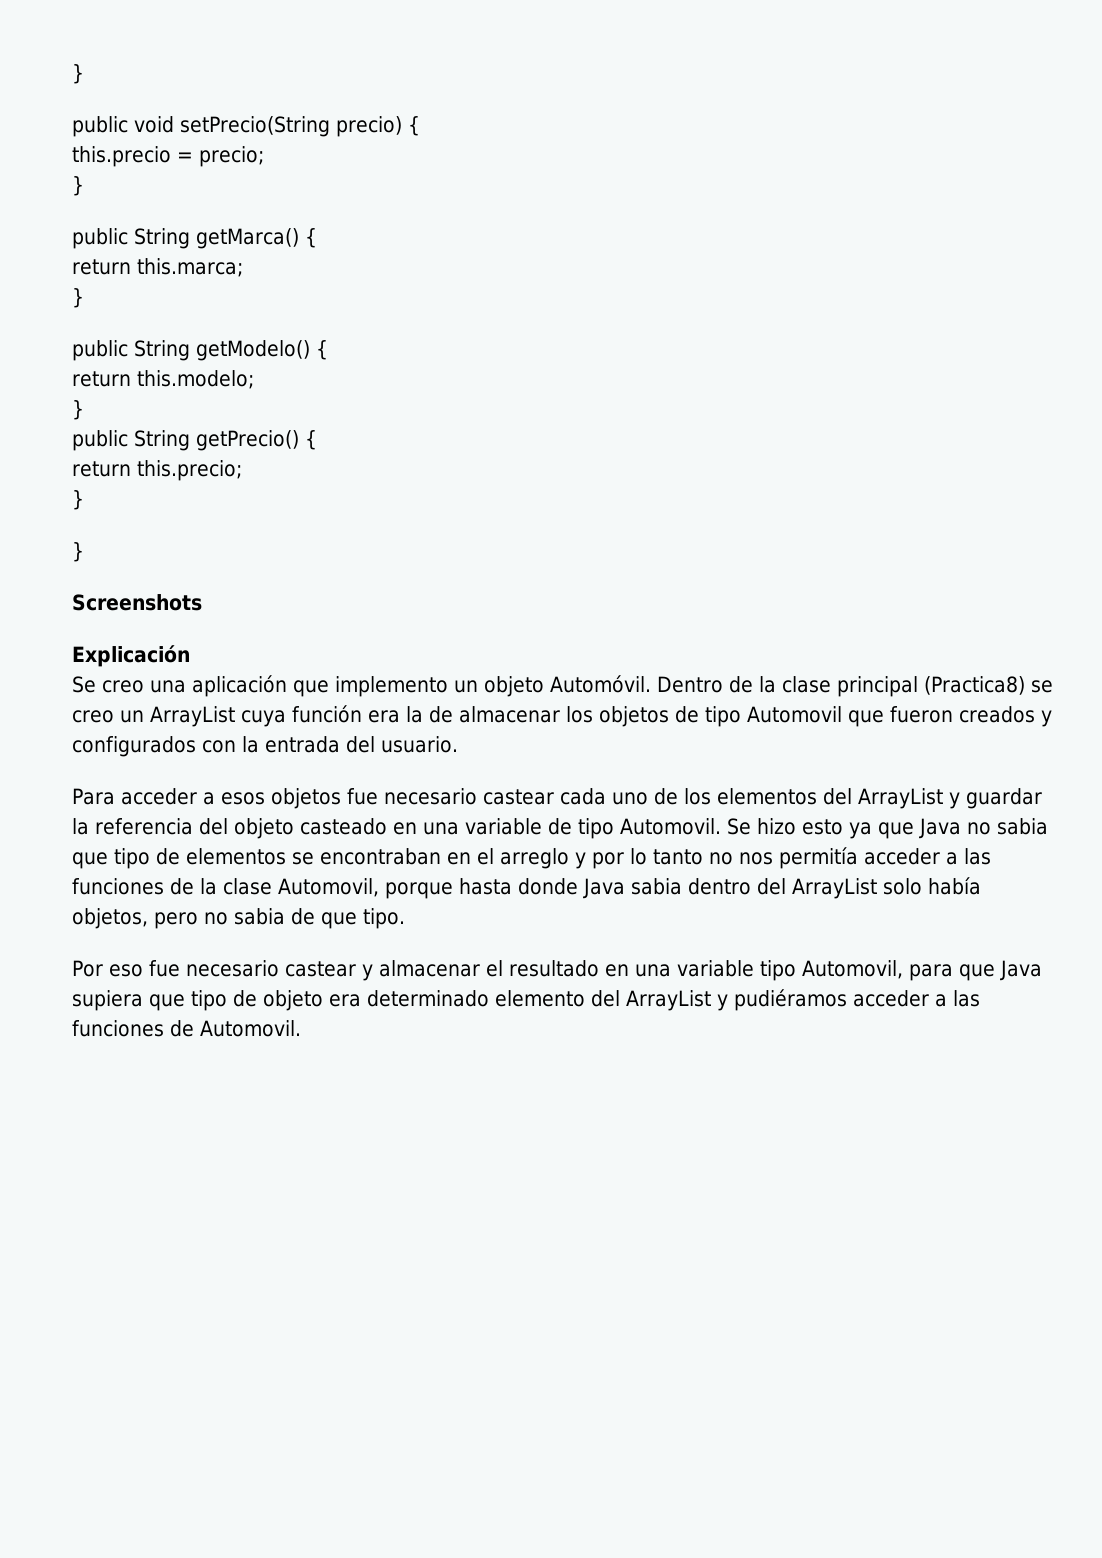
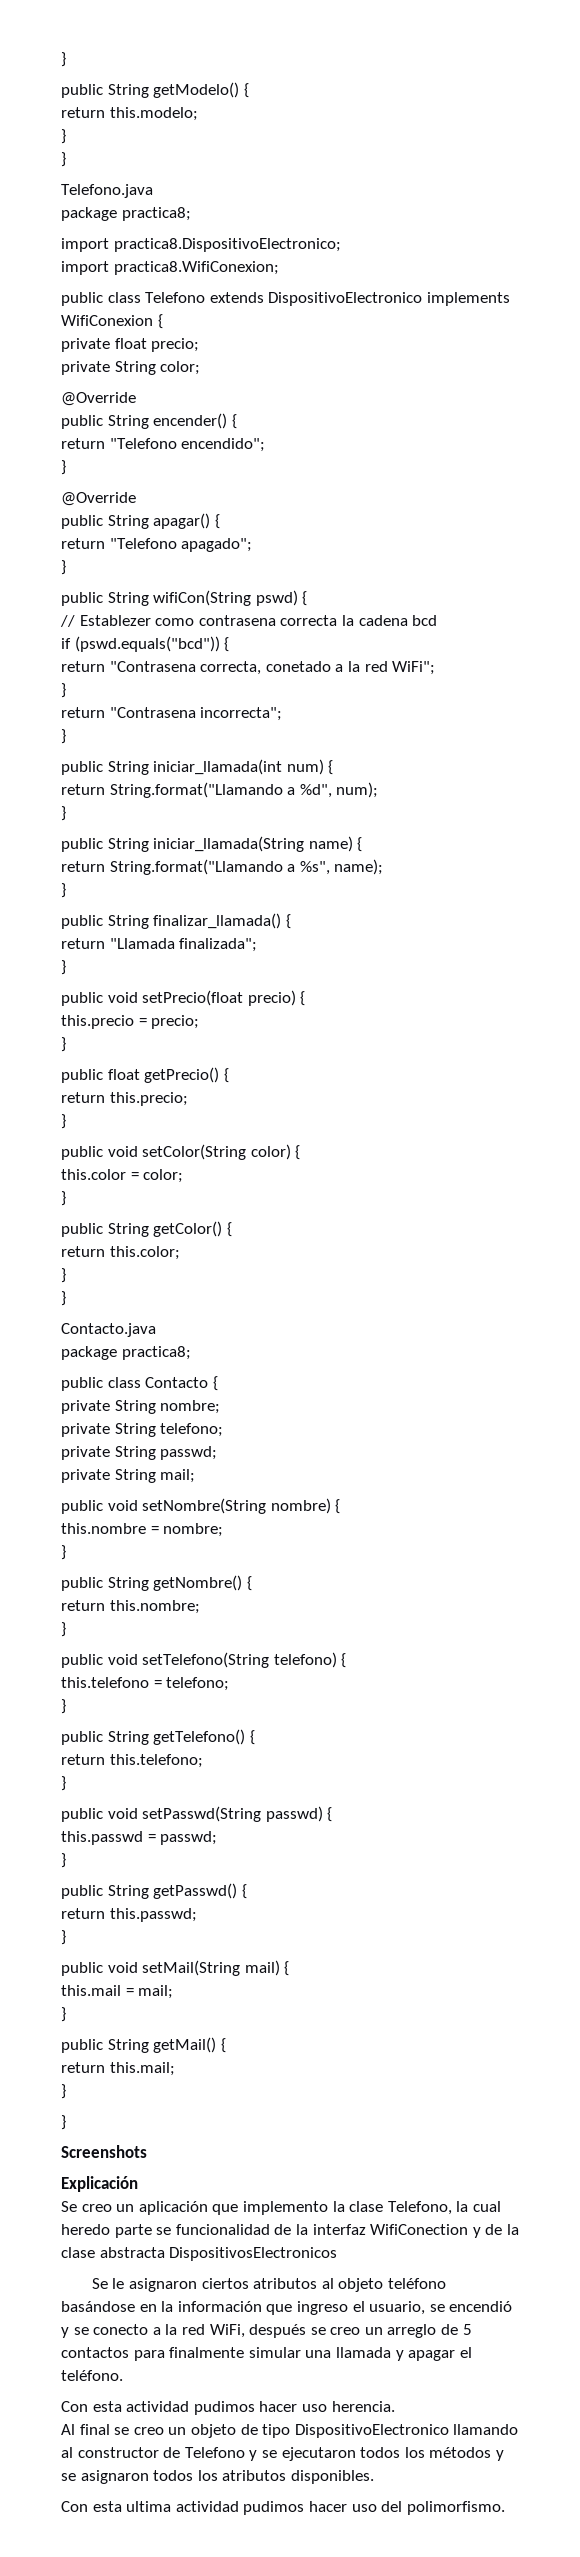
[72,64,84,84] [72,116,420,137] [72,146,264,167] [72,176,84,196] [72,228,317,249] [72,258,243,277] [72,288,84,308] } // public void setPrecio(String precio) { // this.precio = precio; // } // public String getMarca() { // return this.marca; // } -> [61,52,66,67] }
[72,430,190,451] public String -> [61,152,66,167] [61,184,153,198] [61,207,191,221] [61,238,341,252] [61,261,279,275] [61,292,510,306] [61,314,163,329] [61,338,200,352] [61,361,201,375] [61,392,136,406] [61,413,237,429] [61,438,266,452] [61,460,66,475] [61,492,136,506] [61,513,220,529] [61,538,253,552] [61,560,66,575] [61,590,308,606] [60,615,438,627] [61,636,230,652] [61,661,436,675] [61,683,66,698] [61,707,283,721] [61,729,66,744] [61,759,334,775] [61,782,379,798] [61,806,66,821] [61,836,363,852] [61,859,384,875] [61,883,66,898] [61,913,291,929] [61,938,258,952] [61,960,66,975] [61,990,306,1006] [61,1015,200,1029] [61,1037,66,1052] [61,1069,140,1083] } // Telefono.java // package practica8; // import practica8.DispositivoElectronico; // import practica8.WifiConexion; // public class Telefono extends DispositivoElectronico implements WifiConexion { // private float precio; // private String color; // @Override // public String encender() { // return "Telefono encendido"; // } // @Override // public String apagar() { // return "Telefono apagado"; // } // public String wifiCon(String pswd) { // // Establezer como contrasena correcta la cadena bcd // if (pswd.equals("bcd")) { // return "Contrasena correcta, conetado a la red WiFi"; // } // return "Contrasena incorrecta"; // } // public String iniciar_llamada(int num) { // return String.format("Llamando a %d", num); // } // public String iniciar_llamada(String name) { // return String.format("Llamando a %s", name); // } // public String finalizar_llamada() { // return "Llamada finalizada"; // } // public void setPrecio(float precio) { // this.precio = precio; // } // public float
(84, 500) none -> [61,1144,301,1160] [61,1169,184,1183] [61,1191,66,1206] [61,1221,232,1237] [61,1246,180,1260] [61,1268,66,1283] [61,1291,66,1306] [61,1323,156,1337] [61,1346,191,1360] [61,1376,218,1391] [61,1400,221,1414] [61,1423,224,1437] [61,1446,218,1460] [61,1469,196,1483] [61,1498,341,1514] [61,1523,224,1537] [61,1545,66,1560] [61,1575,252,1591] [61,1600,200,1614] [61,1622,66,1637] [61,1652,347,1668] [61,1677,230,1691] [61,1699,66,1714] [61,1729,255,1745] [61,1754,203,1768] [61,1776,66,1791] [61,1806,333,1822] [61,1831,218,1845] [61,1853,66,1868] [61,1883,247,1899] [61,1908,197,1922] [61,1930,66,1945] [61,1960,290,1976] [61,1985,174,1999] [61,2007,66,2022] [61,2037,226,2053] [61,2062,175,2076] [61,2084,66,2099] // public void setColor(String color) { // this.color = color; // } // public String getColor() { // return this.color; // } // } // Contacto.java // package practica8; // public class Contacto { // private String nombre; // private String telefono; // private String passwd; // private String mail; // public void setNombre(String nombre) { // this.nombre = nombre; // } // public String getNombre() { // return this.nombre; // } // public void setTelefono(String telefono) { // this.telefono = telefono; // } // public String getTelefono() { // return this.telefono; // } // public void setPasswd(String passwd) { // this.passwd = passwd; // } // public String getPasswd() { // return this.passwd; // } // public void setMail(String mail) { // this.mail = mail; // } // public String getMail() { // return this.mail; // }
[150,680,186,693] una -> [116,2204,135,2212] un
[454,675,1053,697] [72,705,1052,727] [72,736,458,757] [72,788,1042,809] [72,818,1048,839] [72,847,991,869] [72,877,981,899] [72,908,405,929] [72,960,1042,981] [72,989,980,1011] [72,1020,301,1037] un objeto Automóvil. Dentro de la clase principal (Practica8) se creo un ArrayList cuya función era la de almacenar los objetos de tipo Automovil que fueron creados y configurados con la entrada del usuario. // Para acceder a esos objetos fue necesario castear cada uno de los elementos del ArrayList y guardar la referencia del objeto casteado en una variable de tipo Automovil. Se hizo esto ya que Java no sabia que tipo de elementos se encontraban en el arreglo y por lo tanto no nos permitía acceder a las funciones de la clase Automovil, porque hasta donde Java sabia dentro del ArrayList solo había objetos, pero no sabia de que tipo. // Por eso fue necesario castear y almacenar el resultado en una variable tipo Automovil, para que Java supiera que tipo de objeto era determinado elemento del ArrayList y pudiéramos acceder a las funciones de Automovil. -> [332,2201,501,2215] [61,2224,519,2238] [61,2247,338,2261] [91,2278,446,2292] [61,2301,513,2315] [61,2324,472,2338] [61,2347,472,2361] [61,2370,123,2381] [61,2401,395,2415] [61,2424,519,2438] [61,2447,504,2461] [61,2470,374,2484] [61,2501,505,2515] la clase Telefono, la cual heredo parte se funcionalidad de la interfaz WifiConection y de la clase abstracta DispositivosElectronicos // Se le asignaron ciertos atributos al objeto teléfono basándose en la información que ingreso el usuario, se encendió y se conecto a la red WiFi, después se creo un arreglo de 5 contactos para finalmente simular una llamada y apagar el teléfono. // Con esta actividad pudimos hacer uso herencia. // Al final se creo un objeto de tipo DispositivoElectronico llamando al constructor de Telefono y se ejecutaron todos los métodos y se asignaron todos los atributos disponibles. // Con esta ultima actividad pudimos hacer uso del polimorfismo.

